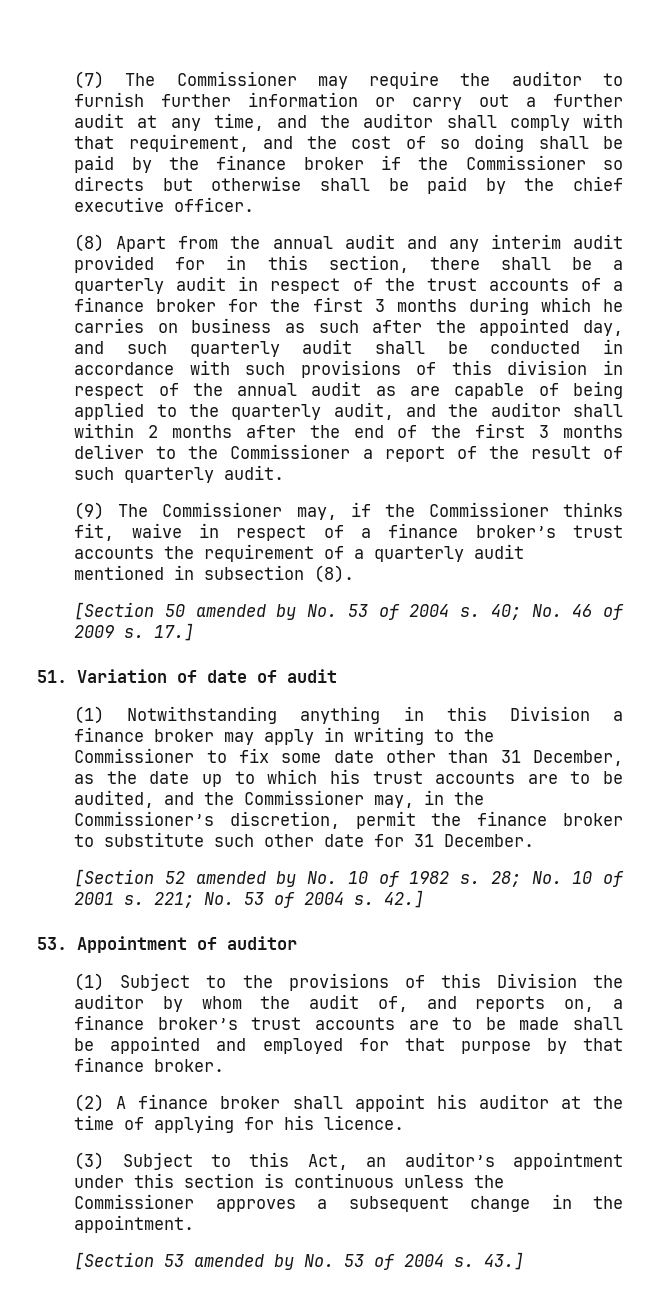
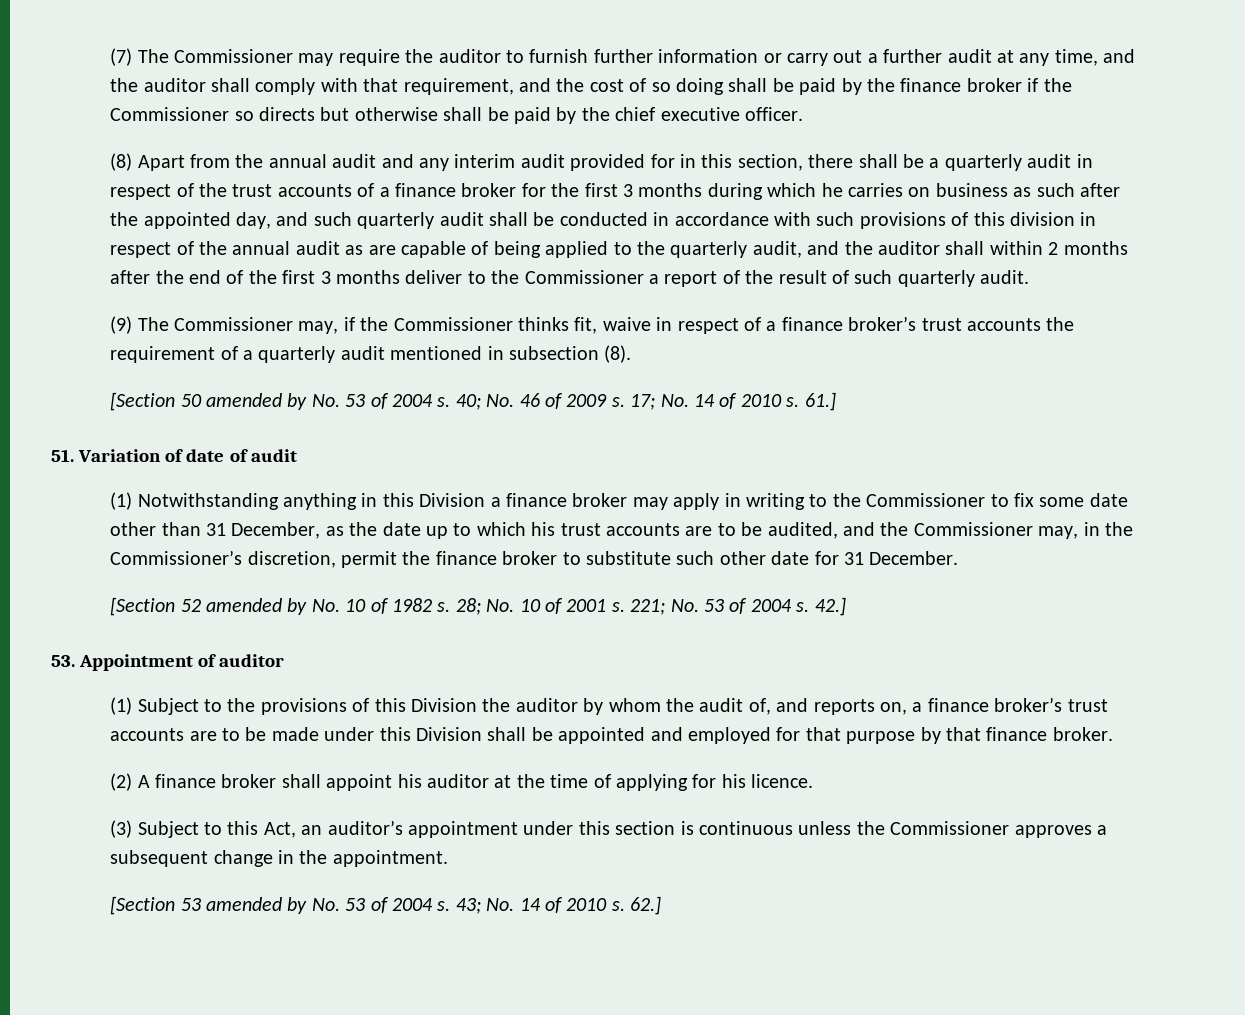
[154,623,195,641] 17.] -> [630,392,836,411] 17; No. 14 of 2010 s. 61.]
(560, 1023) none -> [324,727,482,741] under this Division
[484,1252,525,1270] 43.] -> [455,896,662,915] 43; No. 14 of 2010 s. 62.]

